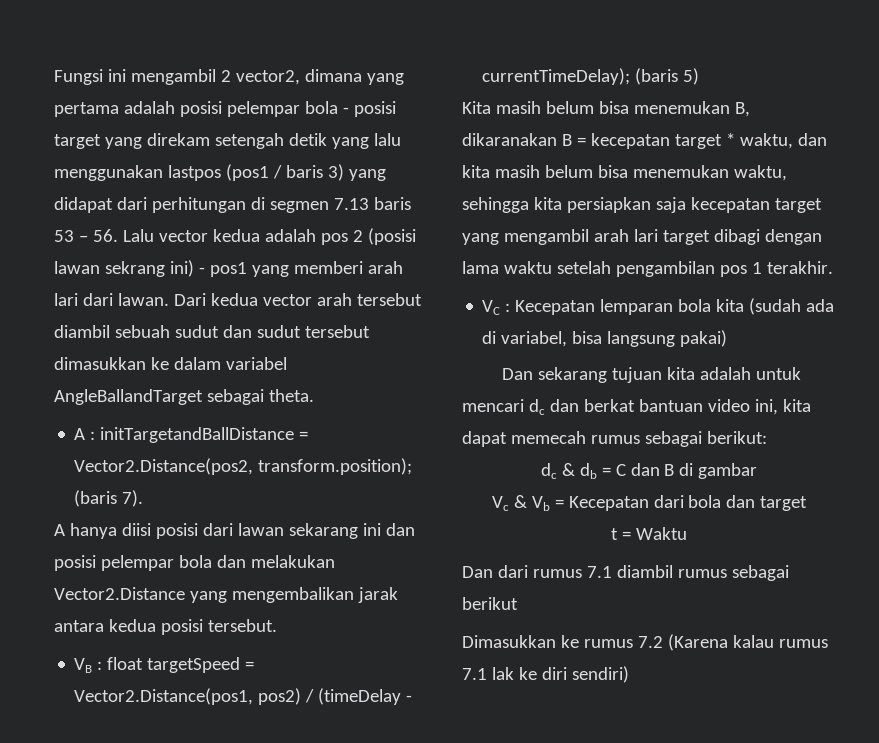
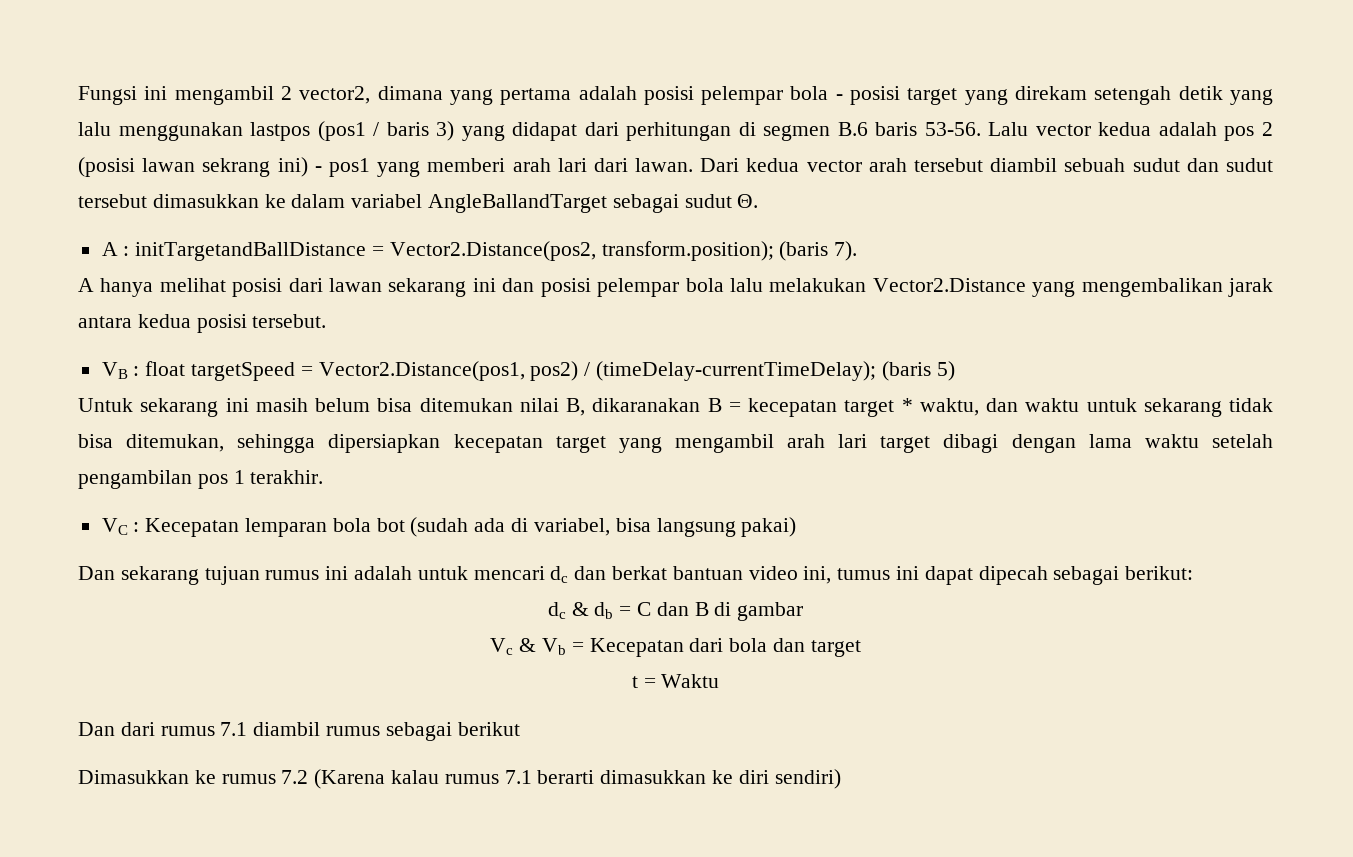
[333,197,411,210] [54,229,118,242] 7.13 baris 53 – 56. -> [837,122,981,136] B.6 baris 53-56.
[268,389,314,402] theta. -> [684,194,759,208] sudut Θ.
[121,523,151,536] diisi -> [159,278,226,292] melihat
[216,555,246,568] dan -> [729,278,763,292] lalu
[318,688,413,705] [482,68,631,85] (timeDelay - currentTimeDelay); -> [596,361,877,381] (timeDelay-currentTimeDelay);
[462,101,730,114] Kita masih belum bisa menemukan -> [78,398,559,417] Untuk sekarang ini masih belum bisa ditemukan nilai
[462,165,787,181] [462,197,686,213] kita masih belum bisa menemukan waktu, sehingga kita persiapkan saja -> [1025,398,1273,417] [78,434,441,453] waktu untuk sekarang tidak bisa ditemukan, sehingga dipersiapkan
[716,299,745,312] kita -> [376,518,405,532] bot
[666,367,695,380] kita -> [265,566,349,580] rumus ini
[782,399,811,412] [462,431,640,447] kita dapat memecah rumus -> [837,566,1048,585] tumus ini dapat dipecah
[491,667,514,680] lak -> [537,770,707,784] berarti dimasukkan

